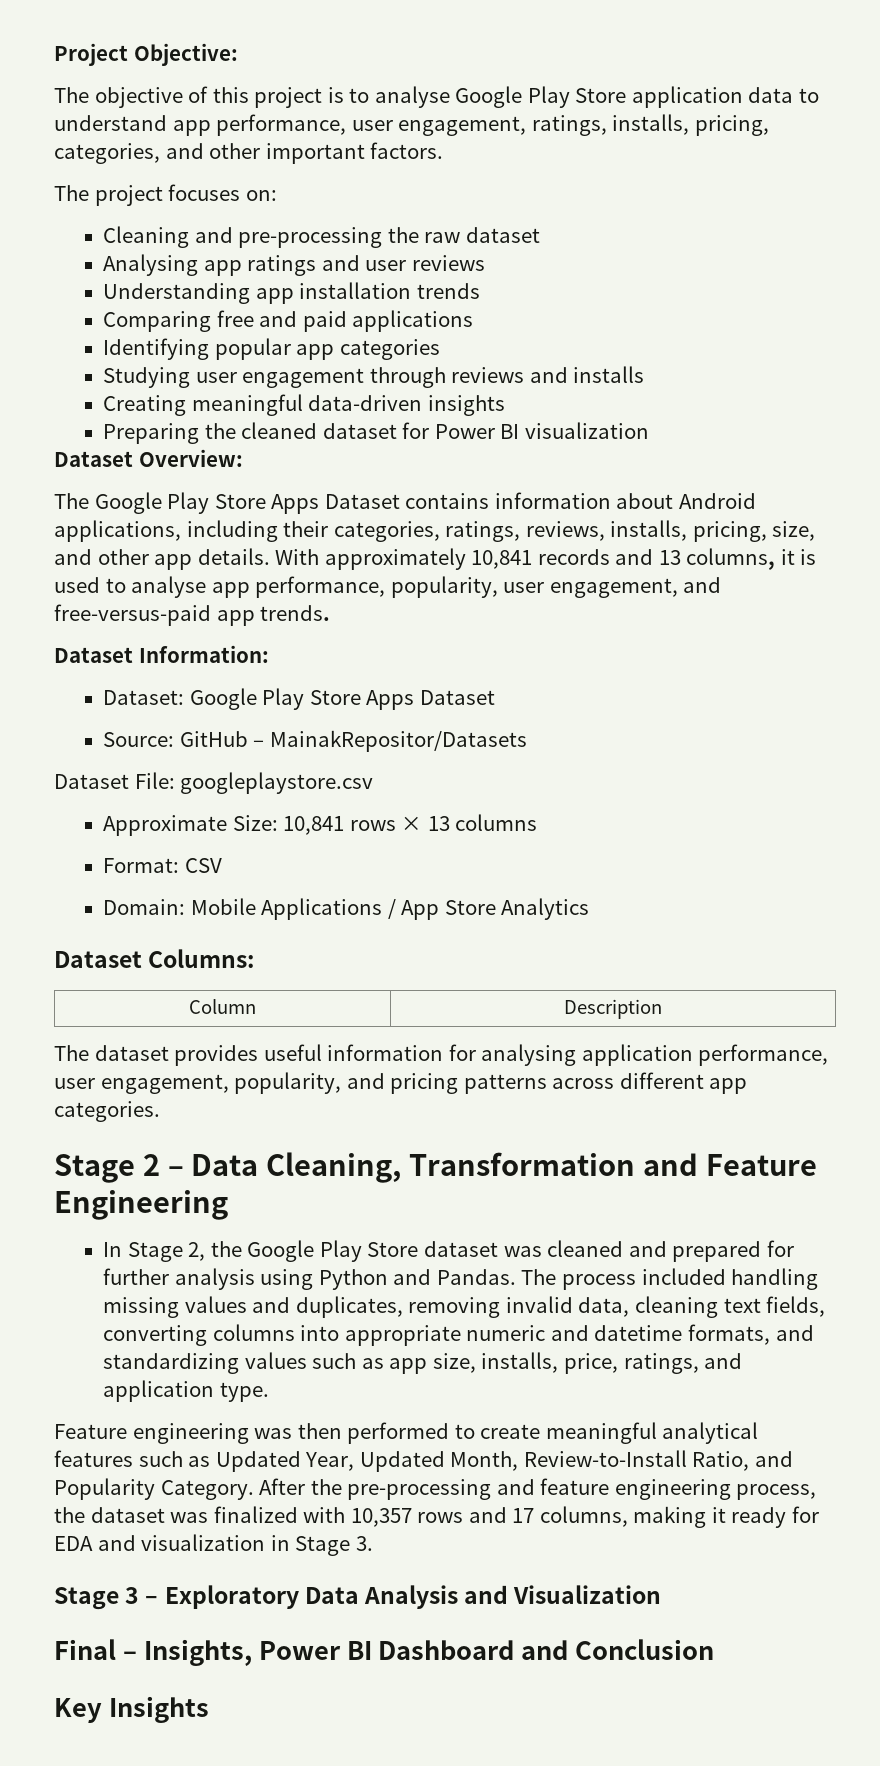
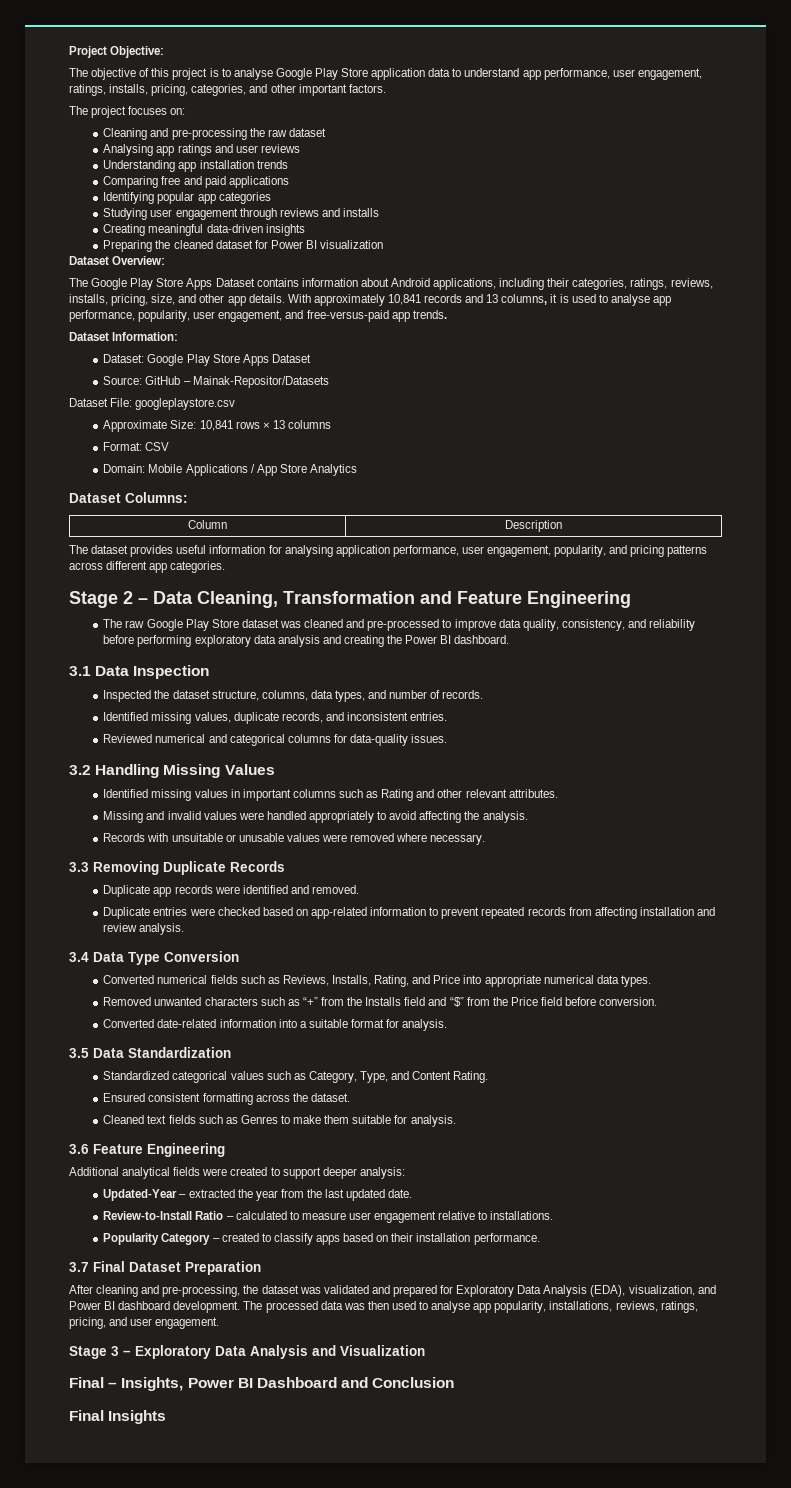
[269,730,527,752] MainakRepositor/Datasets -> [192,376,329,388] Mainak-Repositor/Datasets
[103,1241,242,1262] In Stage 2, the -> [103,619,145,628] The raw
[672,1240,794,1262] [103,1268,819,1290] [103,1296,826,1318] [103,1324,814,1346] [103,1352,743,1374] [103,1380,269,1402] [54,1422,759,1444] [54,1450,793,1472] [54,1478,817,1500] [54,1506,819,1528] [54,1534,373,1556] prepared for further analysis using Python and Pandas. The process included handling missing values and duplicates, removing invalid data, cleaning text fields, converting columns into appropriate numeric and datetime formats, and standardizing values such as app size, installs, price, ratings, and application type. // Feature engineering was then performed to create meaningful analytical features such as Updated Year, Updated Month, Review-to-Install Ratio, and Popularity Category. After the pre-processing and feature engineering process, the dataset was finalized with 10,357 rows and 17 columns, making it ready for EDA and visualization in Stage 3. -> [367,619,696,631] [103,635,510,647] [69,665,210,679] [103,690,484,702] [103,712,448,724] [103,734,448,746] [69,764,275,778] [103,789,558,801] [103,811,528,823] [103,833,486,845] [69,861,285,875] [103,885,360,897] [103,907,715,919] [103,923,185,935] [69,951,239,965] [103,975,651,987] [103,997,658,1007] [103,1019,448,1031] [69,1047,231,1058] [103,1071,489,1083] [103,1093,350,1105] [103,1115,456,1127] [69,1143,225,1157] [69,1167,405,1179] [103,1189,413,1201] [103,1211,554,1223] [103,1233,540,1245] [69,1261,261,1275] [69,1285,716,1297] [69,1301,698,1313] [69,1317,220,1329] pre-processed to improve data quality, consistency, and reliability before performing exploratory data analysis and creating the Power BI dashboard. // 3.1 Data Inspection // Inspected the dataset structure, columns, data types, and number of records. // Identified missing values, duplicate records, and inconsistent entries. // Reviewed numerical and categorical columns for data-quality issues. // 3.2 Handling Missing Values // Identified missing values in important columns such as Rating and other relevant attributes. // Missing and invalid values were handled appropriately to avoid affecting the analysis. // Records with unsuitable or unusable values were removed where necessary. // 3.3 Removing Duplicate Records // Duplicate app records were identified and removed. // Duplicate entries were checked based on app-related information to prevent repeated records from affecting installation and review analysis. // 3.4 Data Type Conversion // Converted numerical fields such as Reviews, Installs, Rating, and Price into appropriate numerical data types. // Removed unwanted characters such as “+” from the Installs field and “$” from the Price field before conversion. // Converted date-related information into a suitable format for analysis. // 3.5 Data Standardization // Standardized categorical values such as Category, Type, and Content Rating. // Ensured consistent formatting across the dataset. // Cleaned text fields such as Genres to make them suitable for analysis. // 3.6 Feature Engineering // Additional analytical fields were created to support deeper analysis: // Updated-Year – extracted the year from the last updated date. // Review-to-Install Ratio – calculated to measure user engagement relative to installations. // Popularity Category – created to classify apps based on their installation performance. // 3.7 Final Dataset Preparation // After cleaning and pre-processing, the dataset was validated and prepared for Exploratory Data Analysis (EDA), visualization, and Power BI dashboard development. The processed data was then used to analyse app popularity, installations, reviews, ratings, pricing, and user engagement.
[54,1698,102,1723] Key -> [69,1410,104,1421] Final

